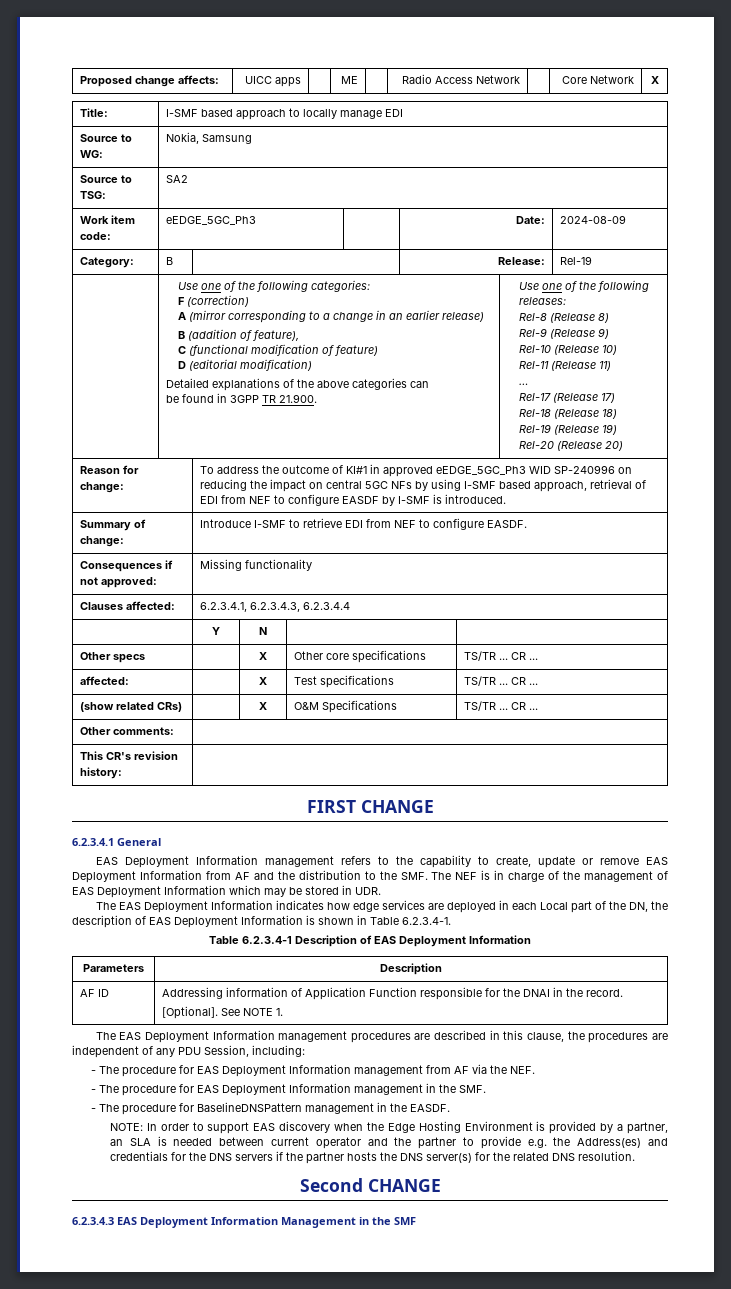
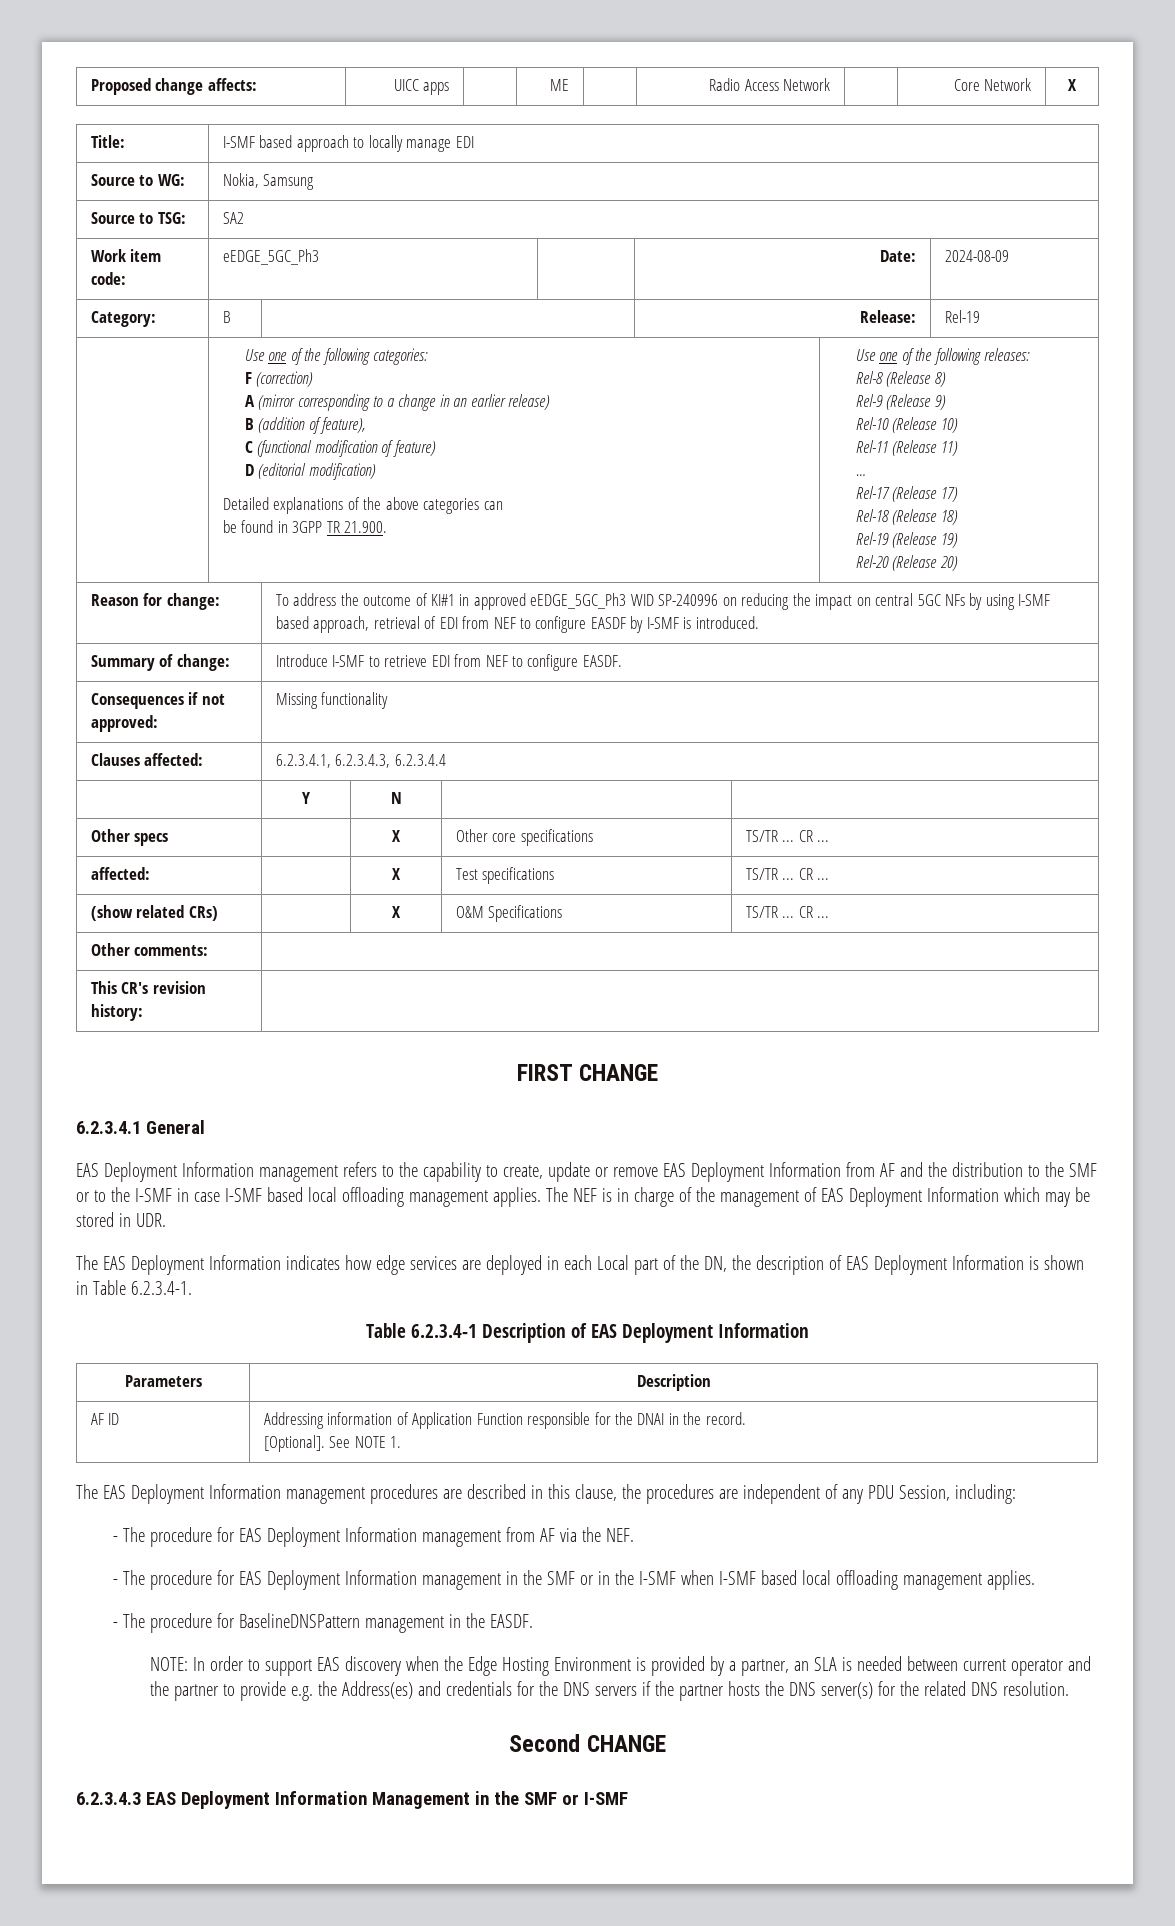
[400,872,428,880] SMF. -> [1068,1163,1097,1177] [76,1187,541,1207] SMF or to the I-SMF in case I-SMF based local offloading management applies.
[458,1085,486,1093] SMF. -> [546,1570,1035,1590] SMF or in the I-SMF when I-SMF based local offloading management applies.
(416, 1221) none -> [561,1792,628,1805] or I-SMF

